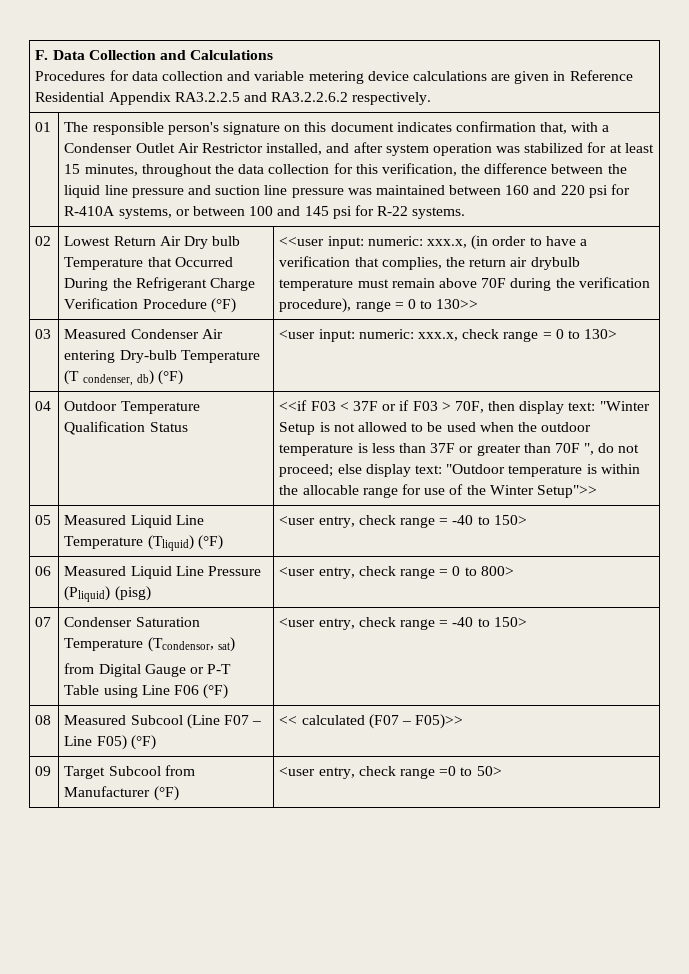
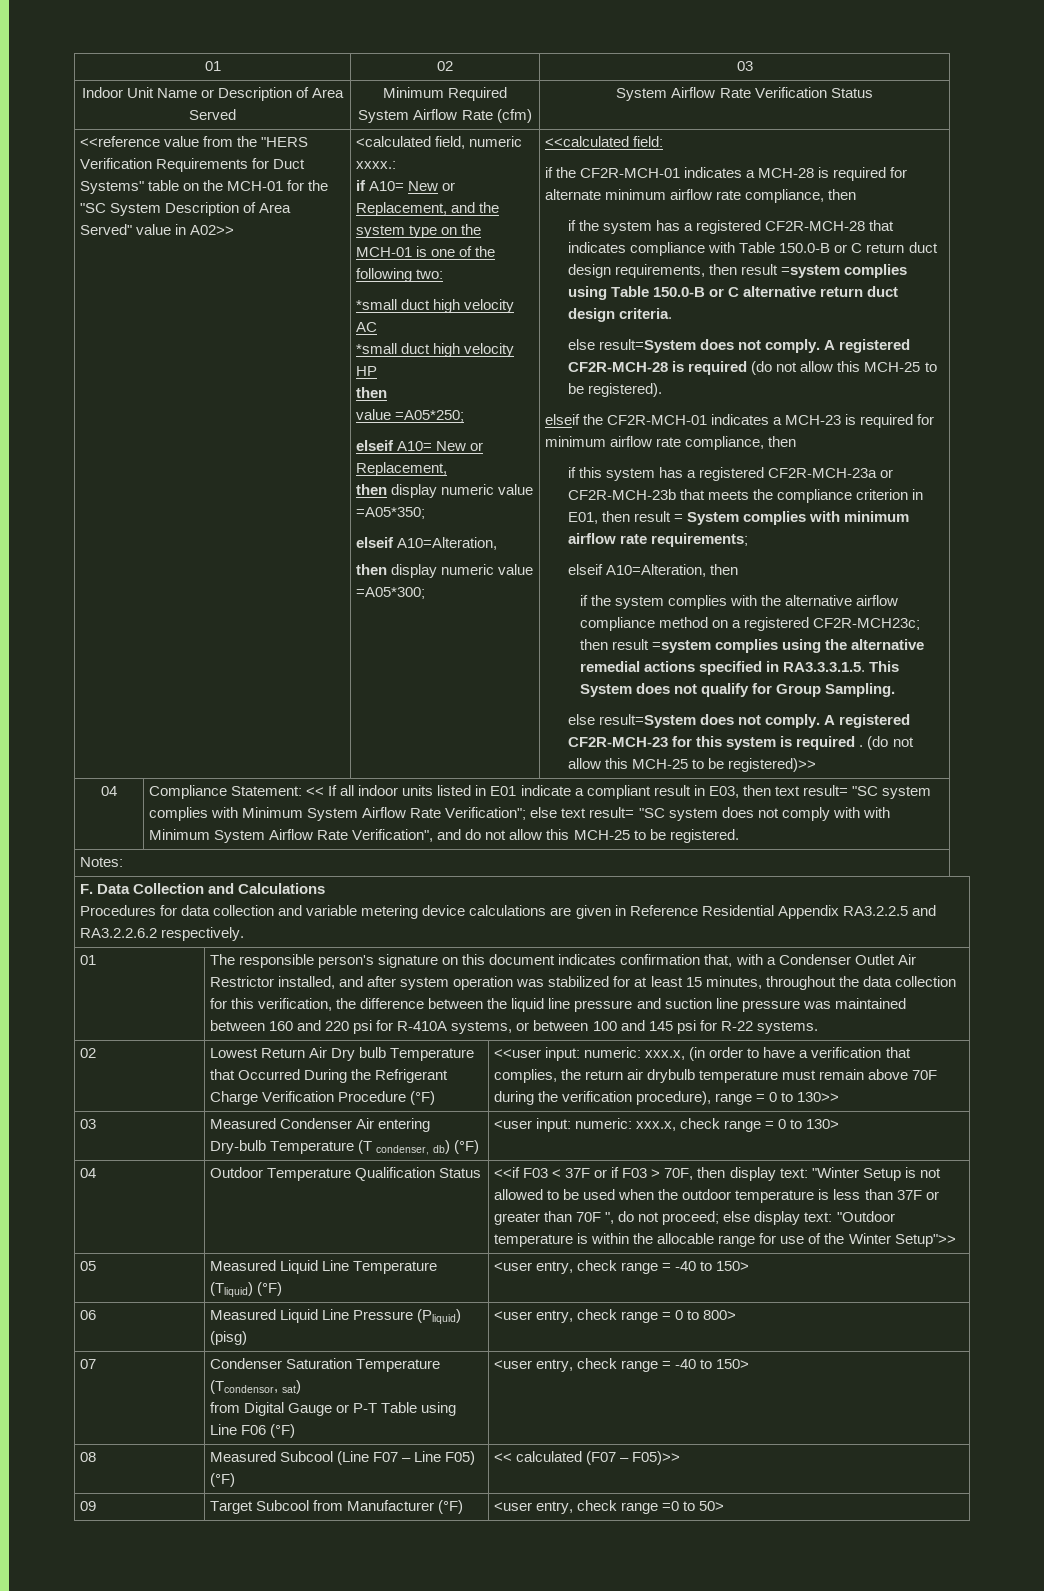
(35, 55) none -> [204,61,221,71] [437,61,453,71] [736,61,753,71] [81,87,345,101] [189,109,236,120] [382,87,508,101] [358,109,532,123] [616,87,873,101] [80,136,309,147] [80,158,306,172] [80,180,329,194] [80,202,292,216] [80,224,235,235] [356,136,523,149] [356,161,397,169] [356,180,456,191] [356,202,500,216] [356,224,482,238] [356,246,496,257] [356,268,444,282] [356,299,515,313] [356,322,378,332] [356,343,515,357] [356,366,378,376] [356,387,388,398] [356,409,465,422] [356,440,484,451] [356,462,448,476] [356,484,534,498] [356,507,426,519] [356,537,498,550] [356,564,534,578] [356,587,426,599] [545,136,664,147] [545,167,908,181] [545,189,857,203] [568,220,895,234] [568,242,938,256] [568,264,908,278] [568,286,899,300] [568,308,673,322] [568,339,911,353] [568,361,937,375] [568,383,663,397] [545,414,935,428] [545,436,797,450] [568,467,894,481] [568,489,924,503] [568,511,910,525] [568,533,749,547] [568,564,739,577] [579,595,898,609] [579,617,920,631] [579,639,924,653] [579,661,899,675] [579,683,895,697] [568,714,911,728] [568,736,914,750] [568,758,817,772] [101,786,117,796] [149,785,932,799] [149,807,890,821] [149,829,739,843] [80,857,124,867] 01 | 02 | 03 // Indoor Unit Name or Description of Area Served | Minimum Required System Airflow Rate (cfm) | System Airflow Rate Verification Status // <<reference value from the "HERS Verification Requirements for Duct Systems" table on the MCH-01 for the "SC System Description of Area Served" value in A02>> | <calculated field, numeric xxxx.: // if A10= New or Replacement, and the system type on the MCH-01 is one of the following two: // *small duct high velocity AC // *small duct high velocity HP // then // value =A05*250; // elseif A10= New or Replacement, // then display numeric value =A05*350; // elseif A10=Alteration, // then display numeric value =A05*300; | <<calculated field: // if the CF2R-MCH-01 indicates a MCH-28 is required for alternate minimum airflow rate compliance, then // if the system has a registered CF2R-MCH-28 that indicates compliance with Table 150.0-B or C return duct design requirements, then result =system complies using Table 150.0-B or C alternative return duct design criteria. // else result=System does not comply. A registered CF2R-MCH-28 is required (do not allow this MCH-25 to be registered). // elseif the CF2R-MCH-01 indicates a MCH-23 is required for minimum airflow rate compliance, then // if this system has a registered CF2R-MCH-23a or CF2R-MCH-23b that meets the compliance criterion in E01, then result = System complies with minimum airflow rate requirements; // elseif A10=Alteration, then // if the system complies with the alternative airflow compliance method on a registered CF2R-MCH23c; then result =system complies using the alternative remedial actions specified in RA3.3.3.1.5. This System does not qualify for Group Sampling. // else result=System does not comply. A registered CF2R-MCH-23 for this system is required . (do not allow this MCH-25 to be registered)>> // 04 | Compliance Statement: << If all indoor units listed in E01 indicate a compliant result in E03, then text result= "SC system complies with Minimum System Airflow Rate Verification"; else text result= "SC system does not comply with with Minimum System Airflow Rate Verification", and do not allow this MCH-25 to be registered. // Notes: //

